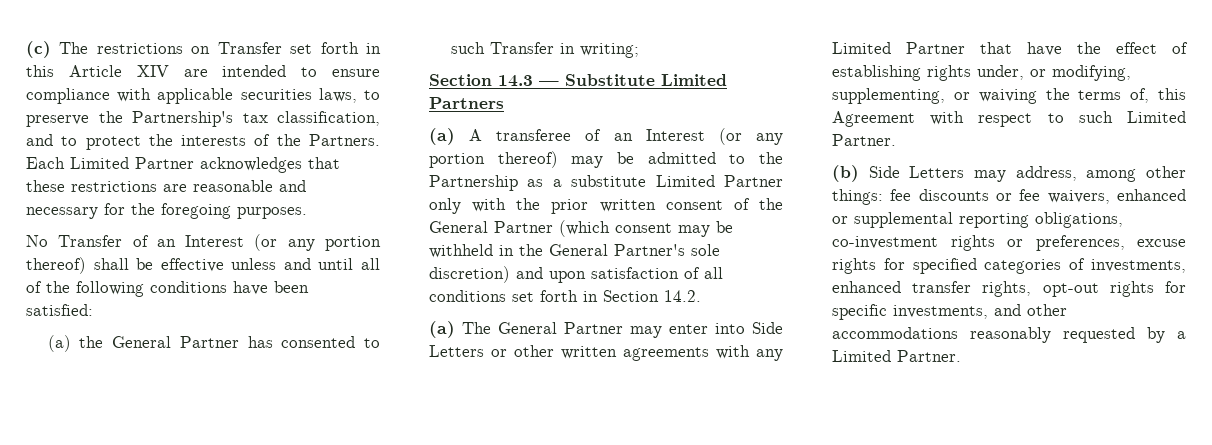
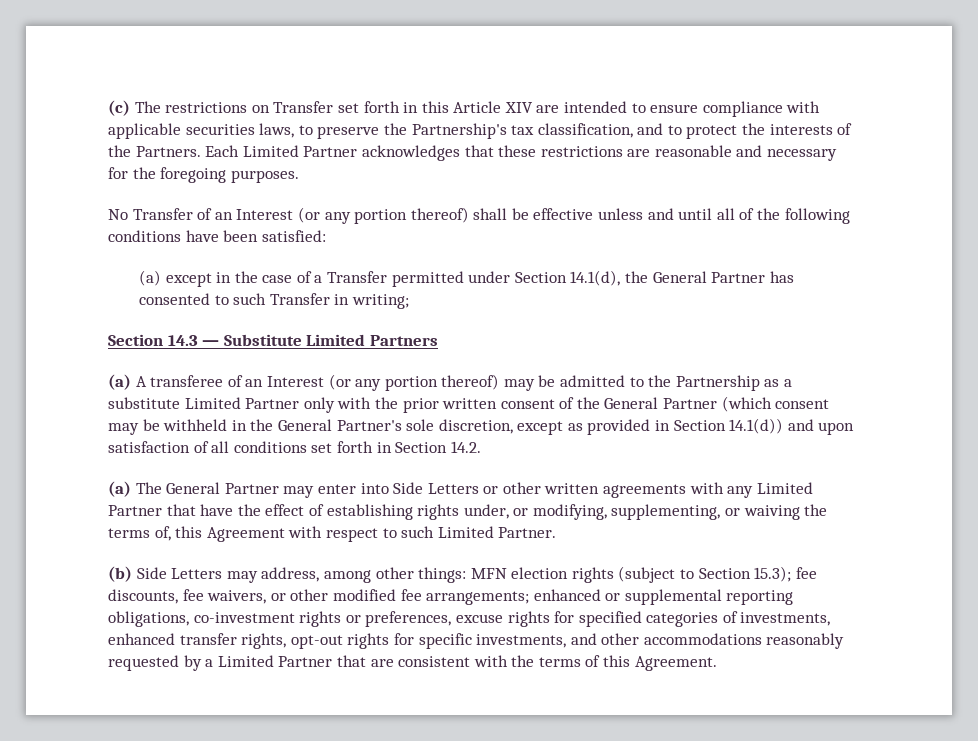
(71, 343) none -> [165,270,621,287] except in the case of a Transfer permitted under Section 14.1(d),
[429,266,510,283] discretion) -> [438,418,784,435] discretion, except as provided in Section 14.1(d))
[890,189,1110,204] fee discounts or fee waivers, -> [470,566,817,583] [108,589,530,605] MFN election rights (subject to Section 15.3); fee discounts, fee waivers, or other modified fee arrangements;
[897,350,961,362] Partner. -> [278,655,717,671] Partner that are consistent with the terms of this Agreement.

